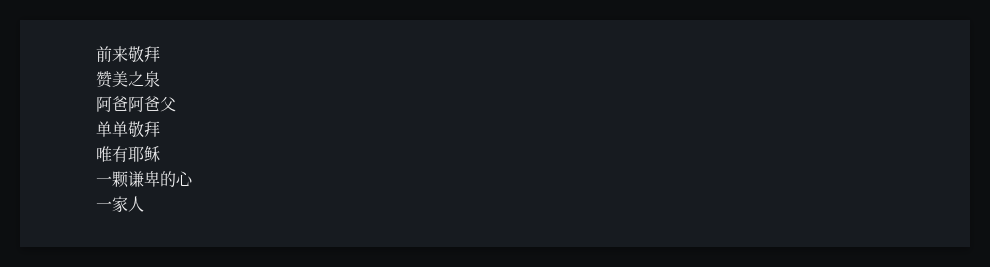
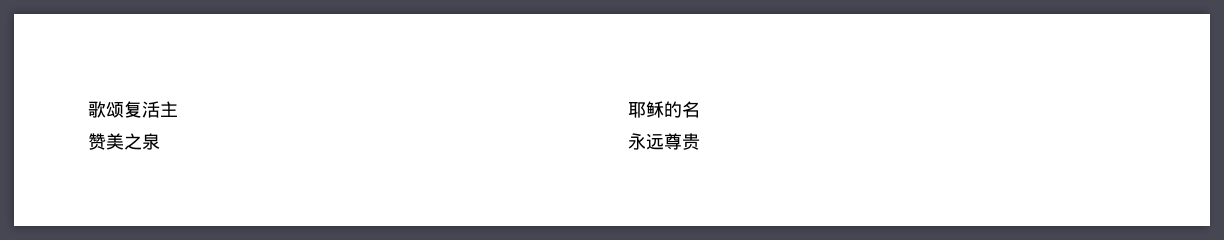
[96,46,160,63] 前来敬拜 -> [88,101,178,118] 歌颂复活主
[96,96,176,112] [96,121,160,138] [96,146,160,162] [96,171,193,188] [96,196,144,213] 阿爸阿爸父 // 单单敬拜 // 唯有耶稣 // 一颗谦卑的心 // 一家人 -> [628,101,700,118] [628,133,700,150] 耶稣的名 // 永远尊贵

